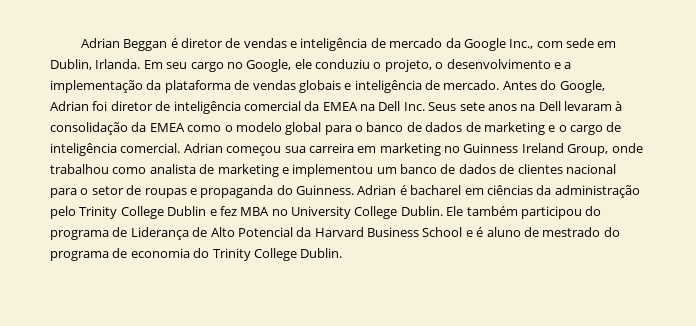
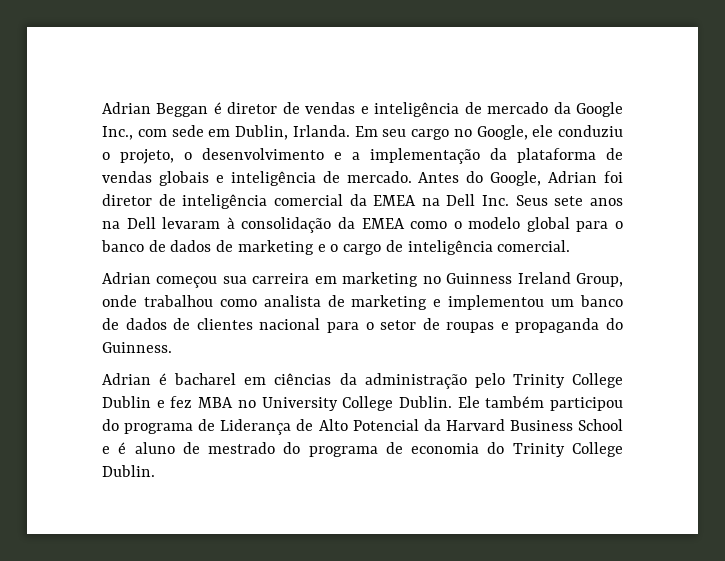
(181, 148) none -> (571, 246) //
(354, 190) none -> (172, 347) //

